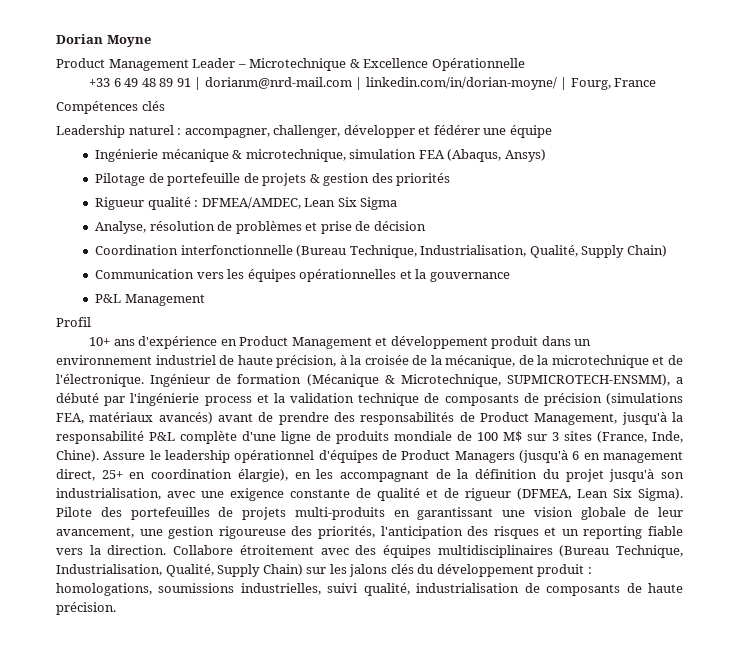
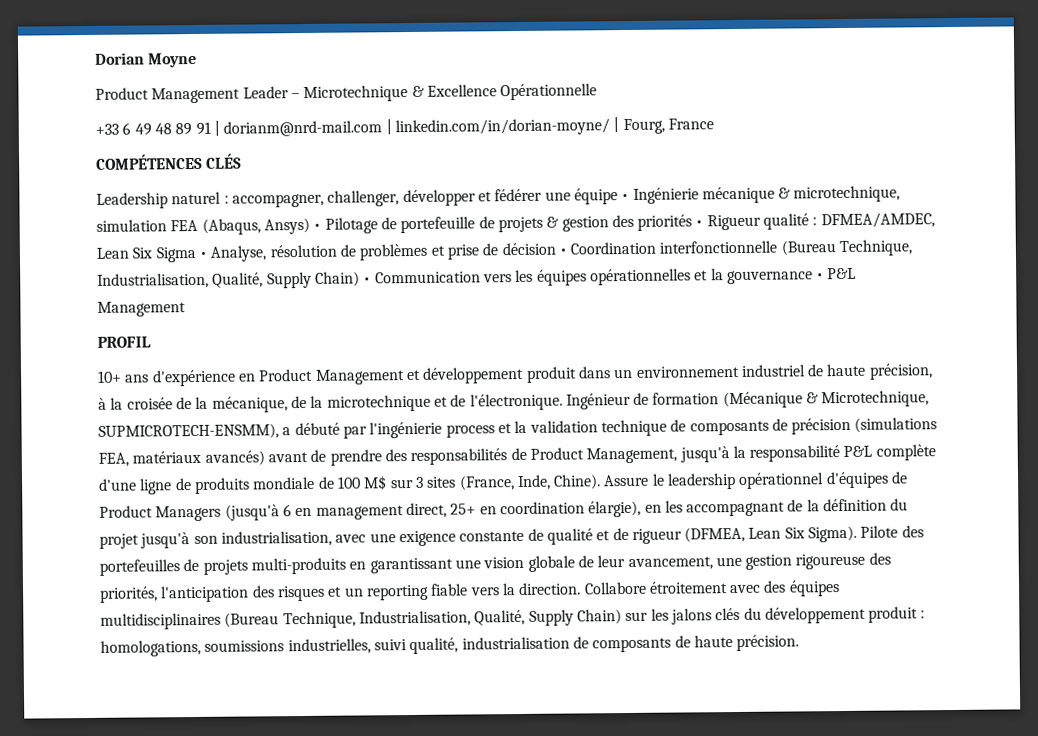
[56,101,165,114] Compétences clés -> [96,153,243,170] COMPÉTENCES CLÉS
(552, 131) // -> [621,193,630,201] •
(546, 155) // -> [313,223,322,230] •
(451, 179) // -> [695,220,704,227] •
(398, 203) // -> [198,251,207,258] •
(426, 226) // -> [558,248,567,255] •
(667, 251) // -> [363,277,372,284] •
(510, 277) // -> [816,273,825,280] •
[56,317,91,327] Profil -> [97,336,151,348] PROFIL

